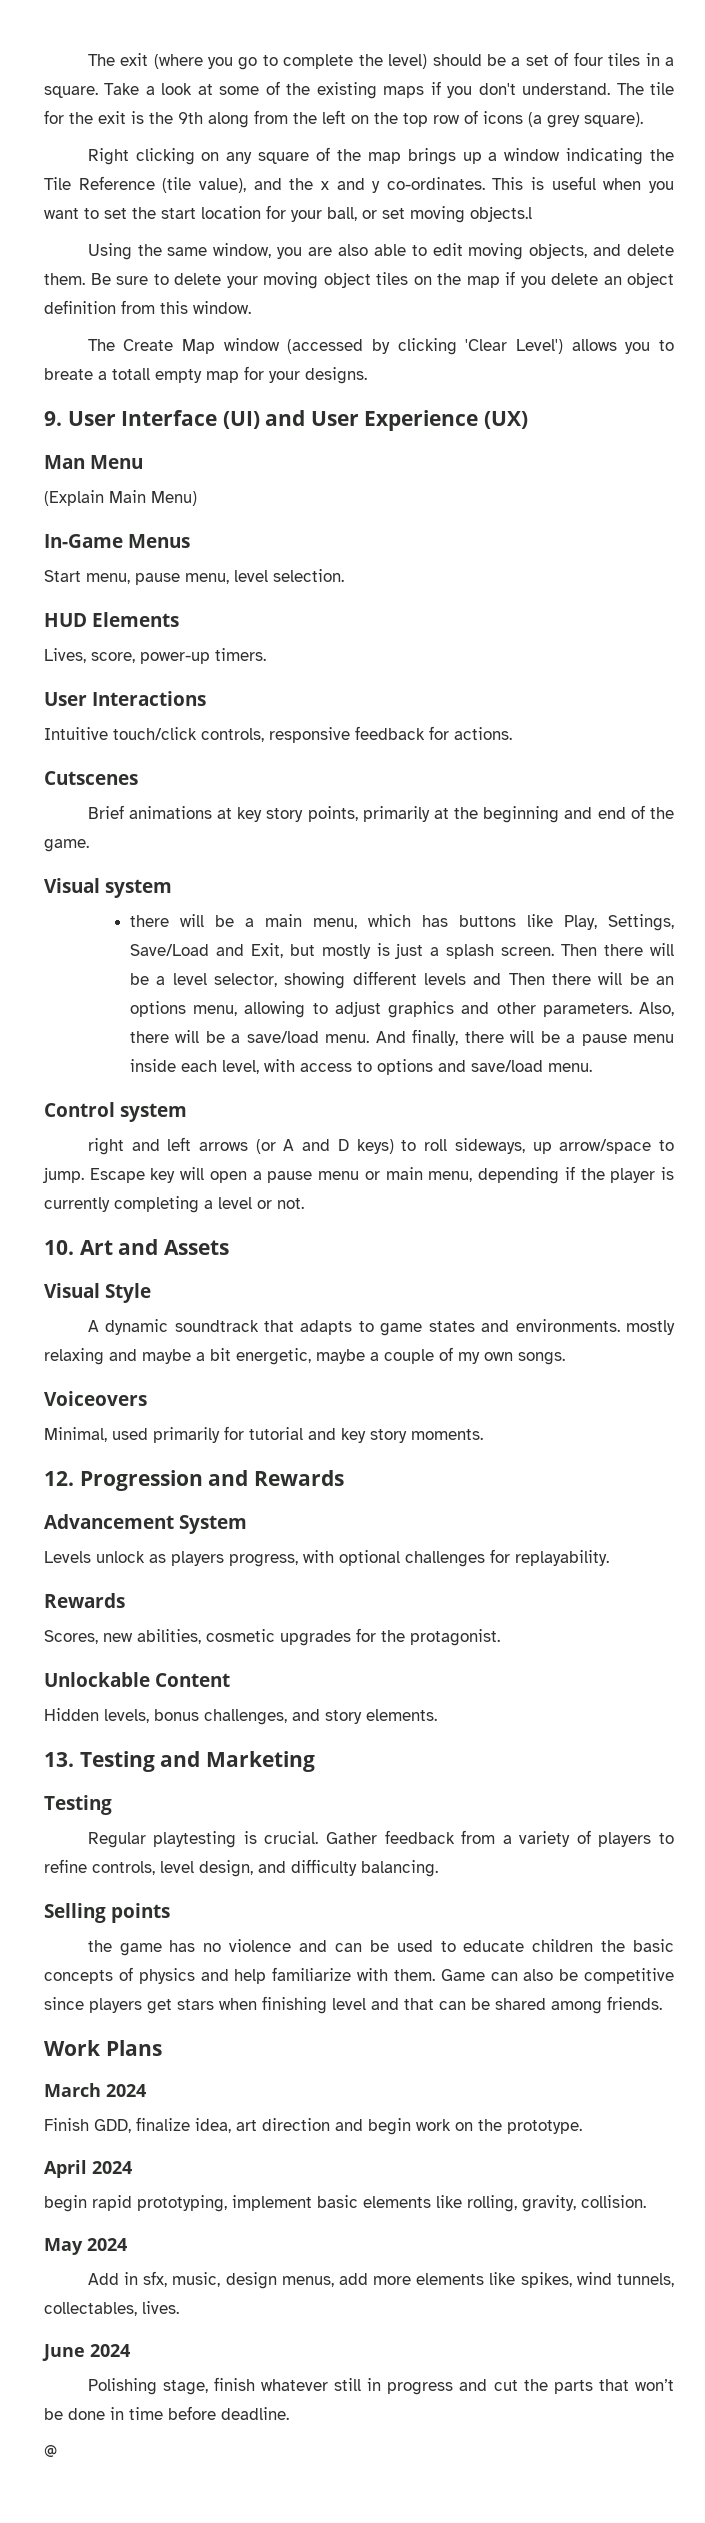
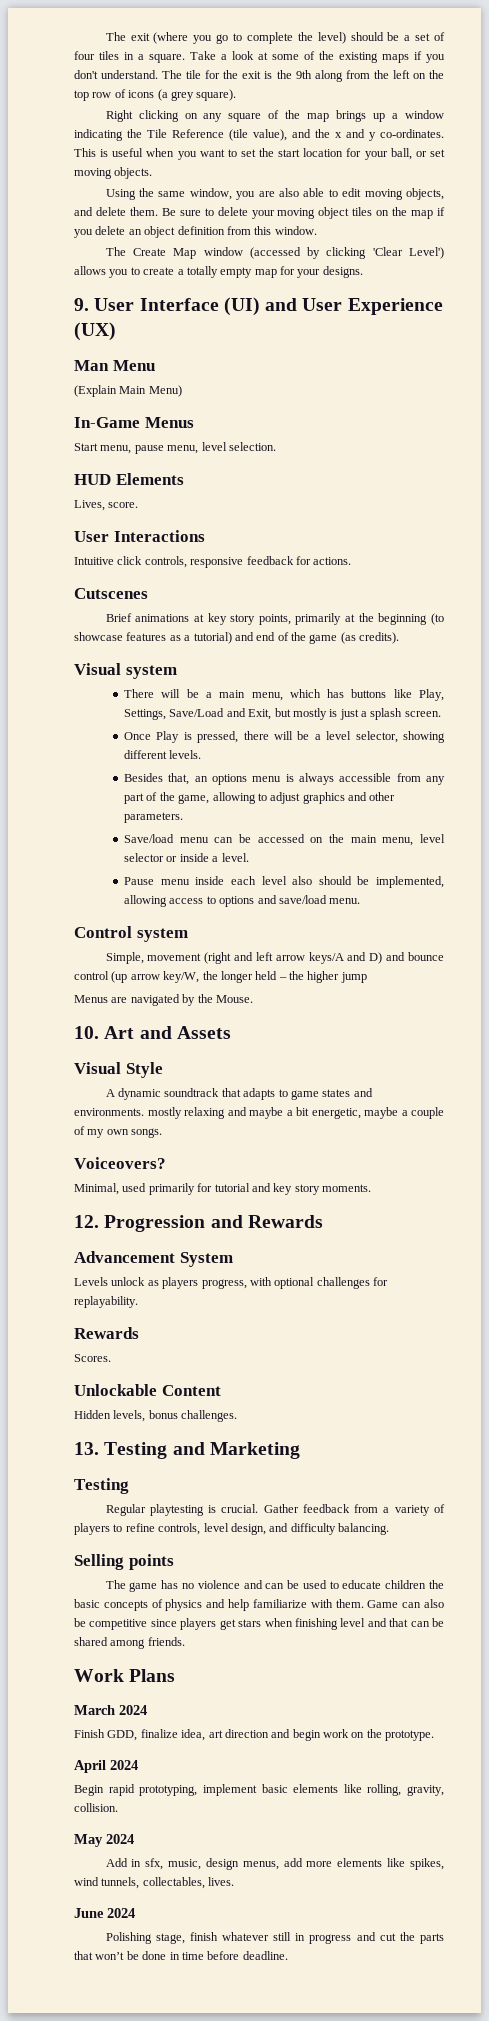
[470,206,532,222] objects.l -> [114,167,153,179] objects.
[44,368,150,380] breate a totall -> [143,266,218,278] create a totally
[91,648,266,664] score, power-up timers. -> [108,502,139,508] score.
[113,727,197,740] touch/click -> [117,556,143,565] click
(560, 814) none -> [431,613,444,625] [74,632,232,644] (to showcase features as a tutorial)
[44,839,89,852] game. -> [309,632,400,644] game (as credits).
[129,915,169,927] there -> [124,689,155,698] There
[561,944,598,956] Then -> [124,731,239,743] // Once Play is pressed,
[423,972,675,985] [129,1001,238,1017] levels and Then there will be an options menu, -> [169,750,202,759] [124,773,446,785] [124,792,210,804] levels. // Besides that, an options menu is always accessible from any part of the game,
[639,1002,675,1016] [129,1029,674,1046] [129,1059,295,1074] Also, there will be a save/load menu. And finally, there will be a pause menu inside each level, with -> [124,834,446,846] [124,853,249,862] [124,876,444,888] [124,895,168,907] // Save/load menu can be accessed on the main menu, level selector or inside a level. // Pause menu inside each level also should be implemented, allowing
[87,1137,675,1155] [43,1166,675,1184] [44,1196,304,1213] right and left arrows (or A and D keys) to roll sideways, up arrow/space to jump. Escape key will open a pause menu or main menu, depending if the player is currently completing a level or not. -> [105,952,445,964] [74,971,367,983] [74,994,253,1006] Simple, movement (right and left arrow keys/A and D) and bounce control (up arrow key/W, the longer held – the higher jump // Menus are navigated by the Mouse.
[44,1391,147,1406] Voiceovers -> [74,1157,166,1169] Voiceovers?
[44,1628,500,1646] Scores, new abilities, cosmetic upgrades for the protagonist. -> [74,1354,111,1362] Scores.
[204,1709,437,1725] challenges, and story elements. -> [181,1410,238,1422] challenges.
[87,1940,112,1952] the -> [105,1580,126,1589] The
[44,2195,87,2212] begin -> [74,1785,104,1796] Begin
[44,2445,57,2457] // @ -> (288, 1955) none

